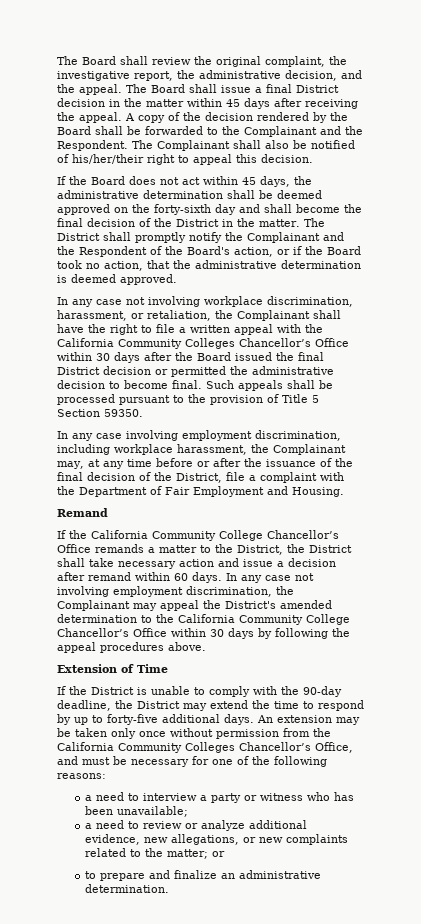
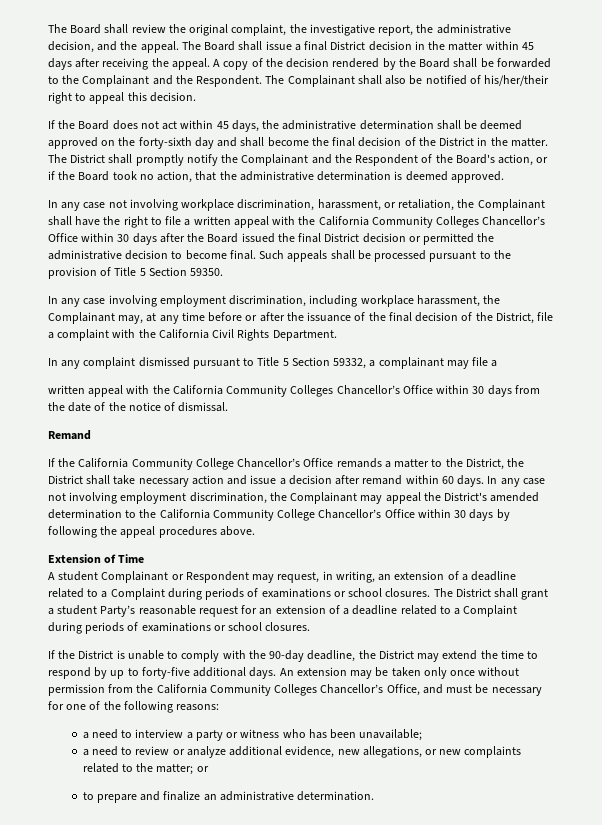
[79,486,344,497] Department of Fair Employment and Housing. -> [158,329,337,341] [48,357,498,369] [48,385,540,397] [48,402,229,412] California Civil Rights Department. // In any complaint dismissed pursuant to Title 5 Section 59332, a complainant may file a // written appeal with the California Community Colleges Chancellor’s Office within 30 days from the date of the notice of dismissal.
(168, 668) none -> [48,571,517,583] [48,588,549,600] [48,605,518,617] [48,622,311,634] // A student Complainant or Respondent may request, in writing, an extension of a deadline related to a Complaint during periods of examinations or school closures. The District shall grant a student Party’s reasonable request for an extension of a deadline related to a Complaint during periods of examinations or school closures.

